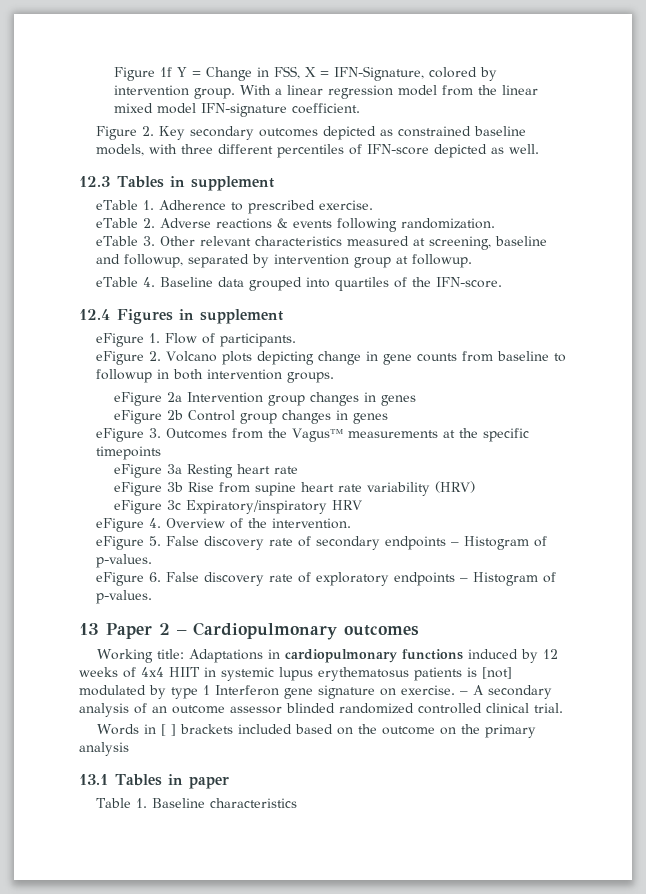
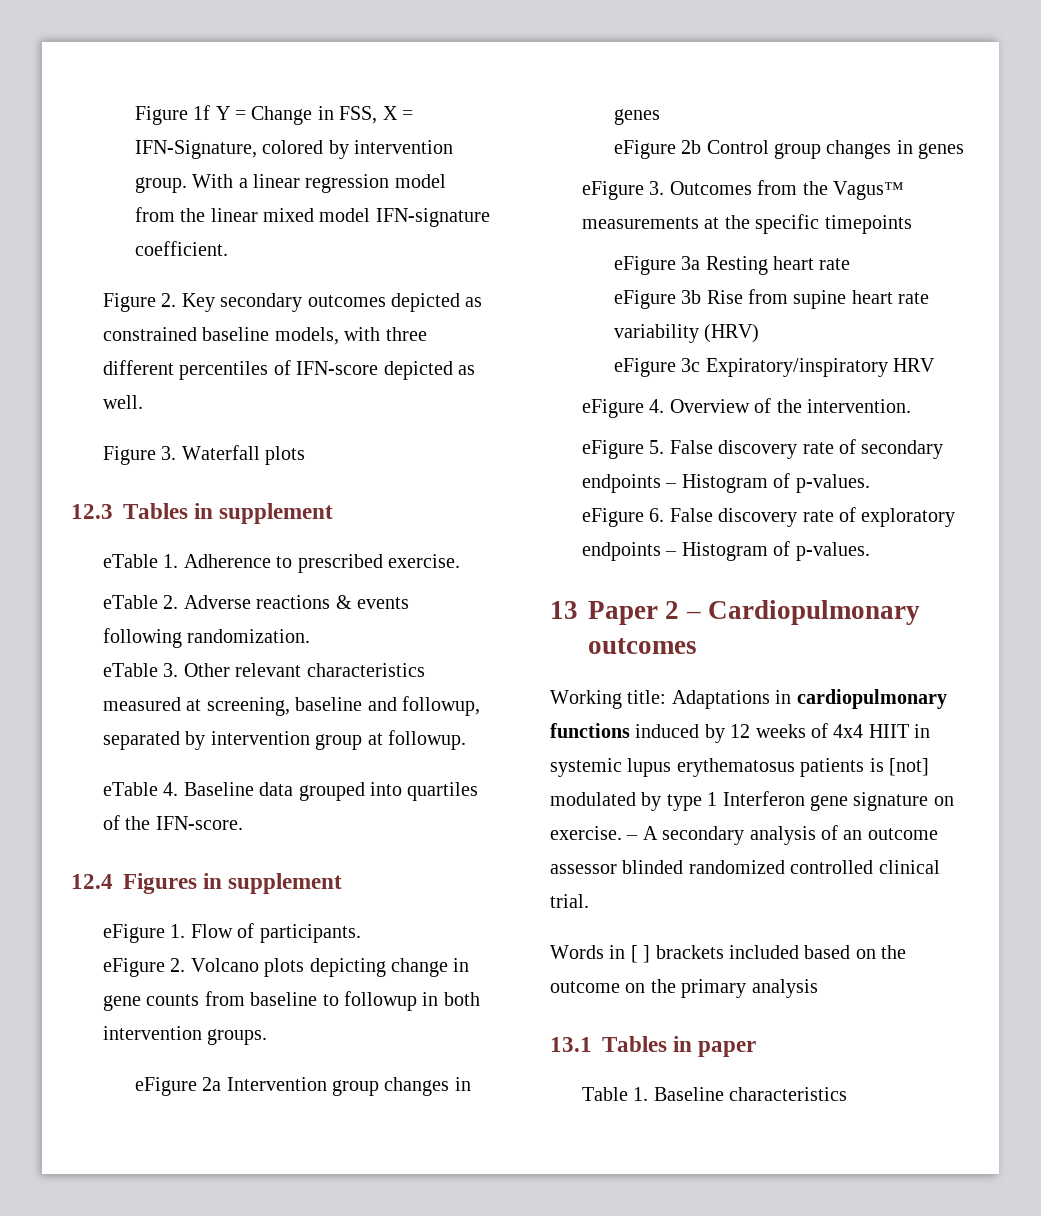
(540, 149) none -> [102,445,306,465] // Figure 3. Waterfall plots

